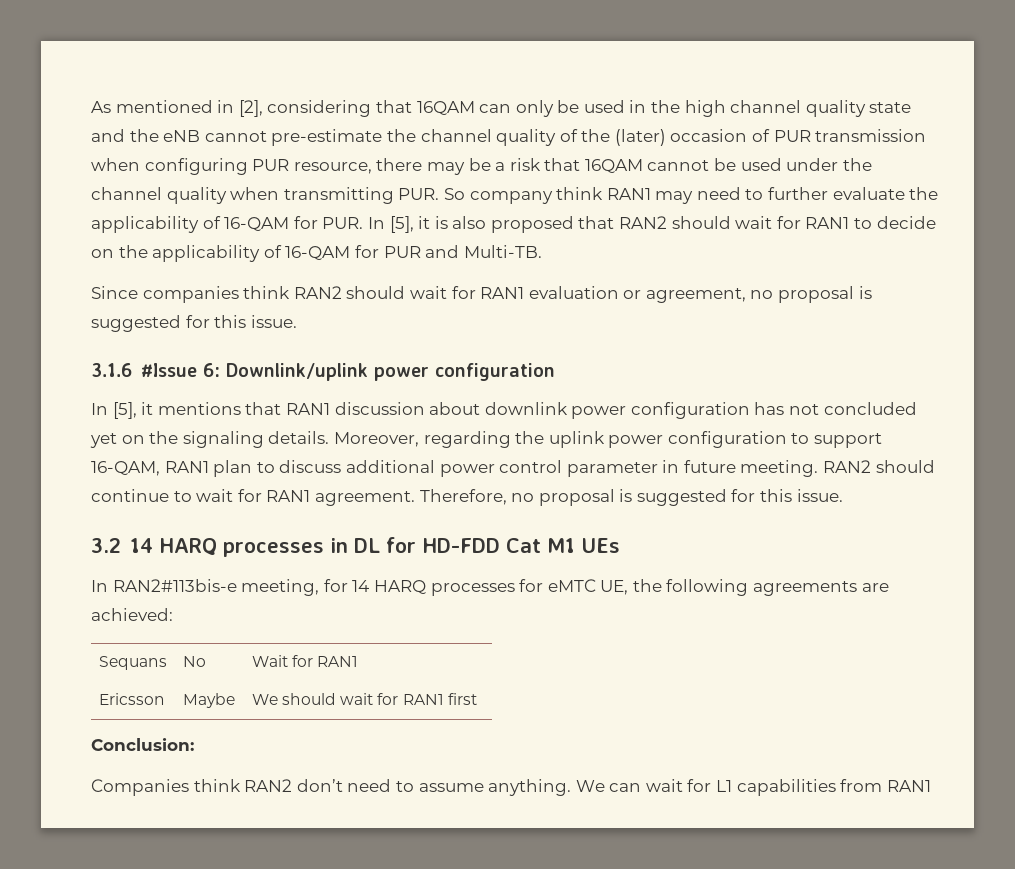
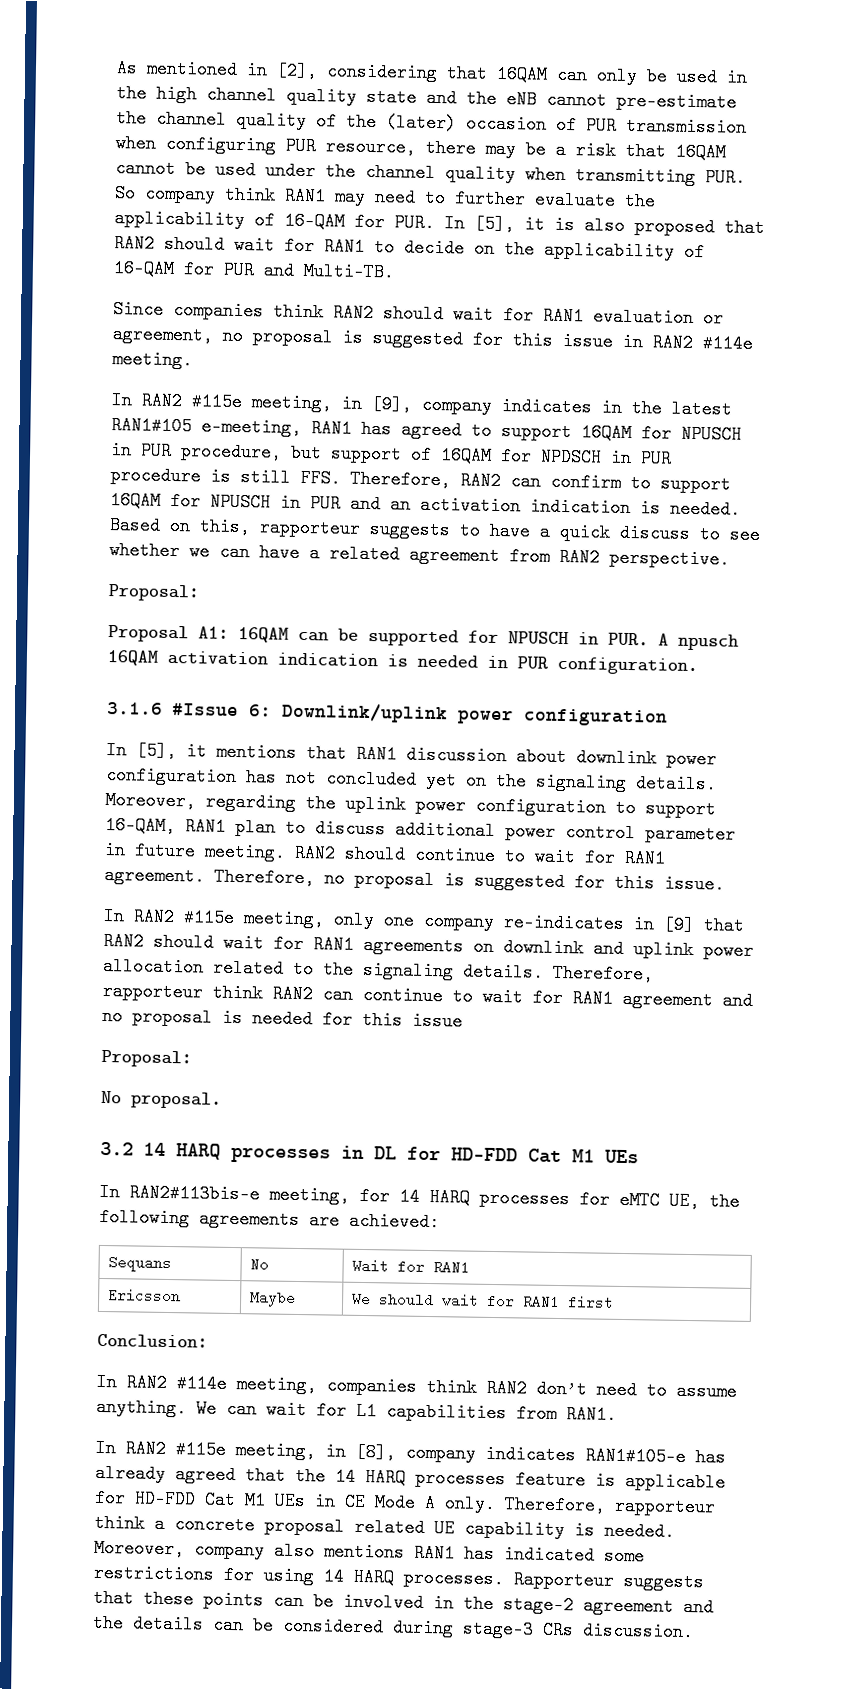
[250,315,297,328] issue. -> [562,331,753,353] [112,350,193,370] [111,391,732,419] [111,416,742,444] [110,441,672,468] [110,466,731,494] [110,491,741,519] [109,516,761,545] [109,541,730,569] [108,584,200,602] [108,625,739,651] [107,650,698,676] issue in RAN2 #114e meeting. // In RAN2 #115e meeting, in [9], company indicates in the latest RAN1#105 e-meeting, RAN1 has agreed to support 16QAM for NPUSCH in PUR procedure, but support of 16QAM for NPDSCH in PUR procedure is still FFS. Therefore, RAN2 can confirm to support 16QAM for NPUSCH in PUR and an activation indication is needed. Based on this, rapporteur suggests to have a quick discuss to see whether we can have a related agreement from RAN2 perspective. // Proposal: // Proposal A1: 16QAM can be supported for NPUSCH in PUR. A npusch 16QAM activation indication is needed in PUR configuration.
(843, 495) none -> [103,906,745,935] [103,931,754,960] [103,956,654,984] [102,981,753,1010] [102,1006,463,1031] [101,1049,192,1068] [101,1090,222,1109] // In RAN2 #115e meeting, only one company re-indicates in [9] that RAN2 should wait for RAN1 agreements on downlink and uplink power allocation related to the signaling details. Therefore, rapporteur think RAN2 can continue to wait for RAN1 agreement and no proposal is needed for this issue // Proposal: // No proposal.
[91,779,189,796] Companies -> [96,1372,417,1396] In RAN2 #114e meeting, companies
[886,780,931,792] RAN1 -> [566,1405,617,1424] [95,1438,726,1467] [95,1463,726,1492] [94,1488,716,1517] [94,1513,675,1541] [94,1538,645,1566] [93,1563,704,1592] [93,1588,714,1617] [92,1613,694,1642] RAN1. // In RAN2 #115e meeting, in [8], company indicates RAN1#105-e has already agreed that the 14 HARQ processes feature is applicable for HD-FDD Cat M1 UEs in CE Mode A only. Therefore, rapporteur think a concrete proposal related UE capability is needed. Moreover, company also mentions RAN1 has indicated some restrictions for using 14 HARQ processes. Rapporteur suggests that these points can be involved in the stage-2 agreement and the details can be considered during stage-3 CRs discussion.

